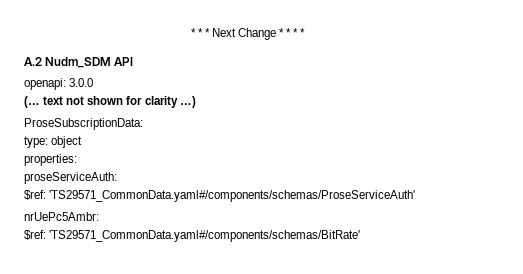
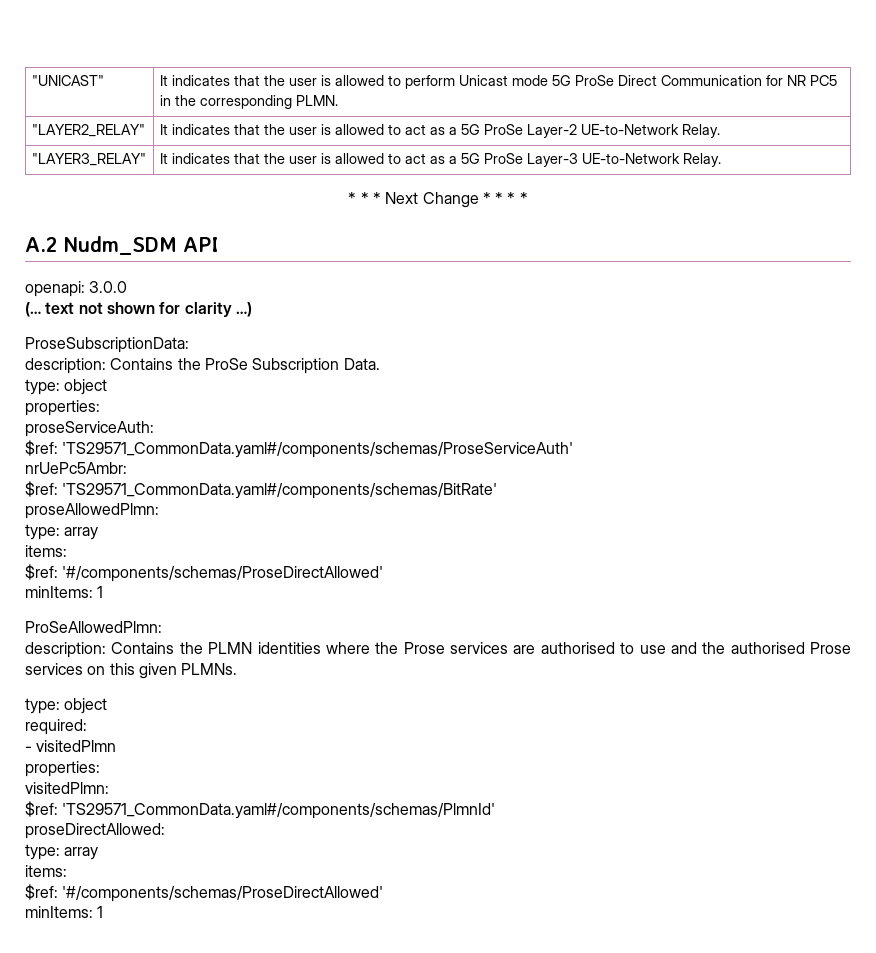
(190, 32) none -> [31,75,104,86] [159,75,837,89] [159,95,338,109] [31,124,145,137] [159,124,720,138] [31,153,146,166] [159,153,721,167] "UNICAST" | It indicates that the user is allowed to perform Unicast mode 5G ProSe Direct Communication for NR PC5 in the corresponding PLMN. // "LAYER2_RELAY" | It indicates that the user is allowed to act as a 5G ProSe Layer-2 UE-to-Network Relay. // "LAYER3_RELAY" | It indicates that the user is allowed to act as a 5G ProSe Layer-3 UE-to-Network Relay. //
(143, 124) none -> [25,358,380,374] // description: Contains the ProSe Subscription Data.
(361, 236) none -> [25,503,159,519] [25,524,99,540] [25,545,67,557] [25,564,384,582] [25,586,104,598] [25,621,162,633] [25,642,851,658] [25,663,238,679] [25,698,108,714] [25,719,87,735] [25,740,117,752] [25,761,100,777] [25,782,109,794] [25,801,496,819] [25,823,165,839] [25,844,99,860] [25,865,67,877] [25,884,384,902] [25,906,104,918] // proseAllowedPlmn: // type: array // items: // $ref: '#/components/schemas/ProseDirectAllowed' // minItems: 1 // ProSeAllowedPlmn: // description: Contains the PLMN identities where the Prose services are authorised to use and the authorised Prose services on this given PLMNs. // type: object // required: // - visitedPlmn // properties: // visitedPlmn: // $ref: 'TS29571_CommonData.yaml#/components/schemas/PlmnId' // proseDirectAllowed: // type: array // items: // $ref: '#/components/schemas/ProseDirectAllowed' // minItems: 1

